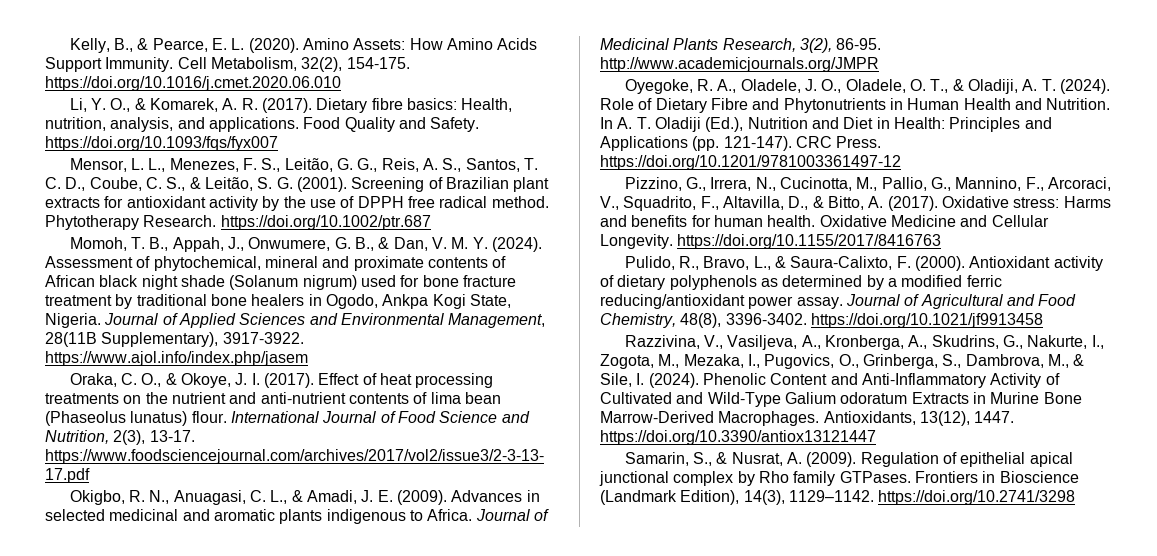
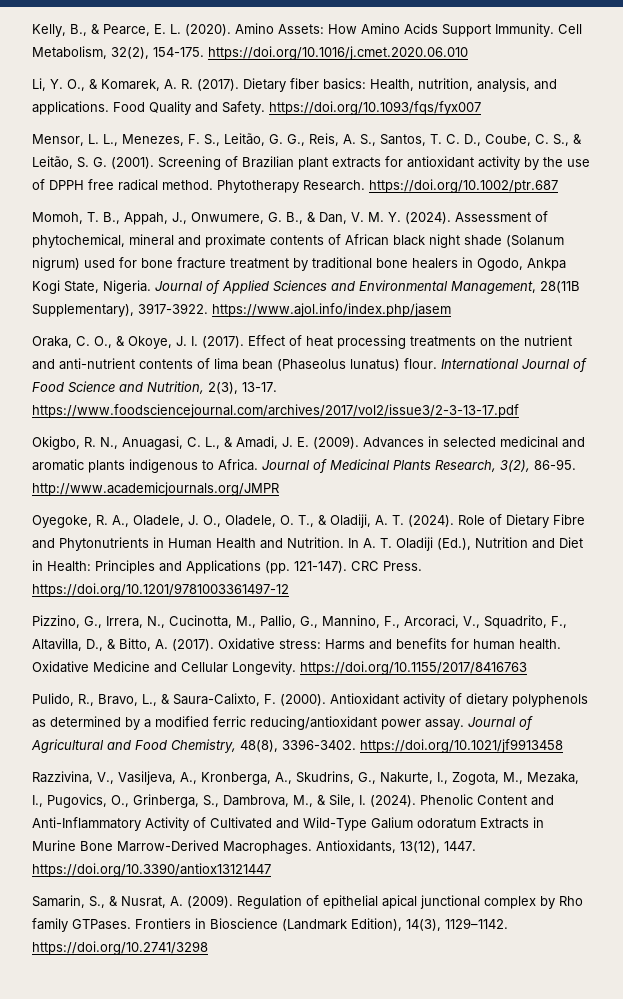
[371,98,403,110] fibre -> [290,78,319,89] fiber

